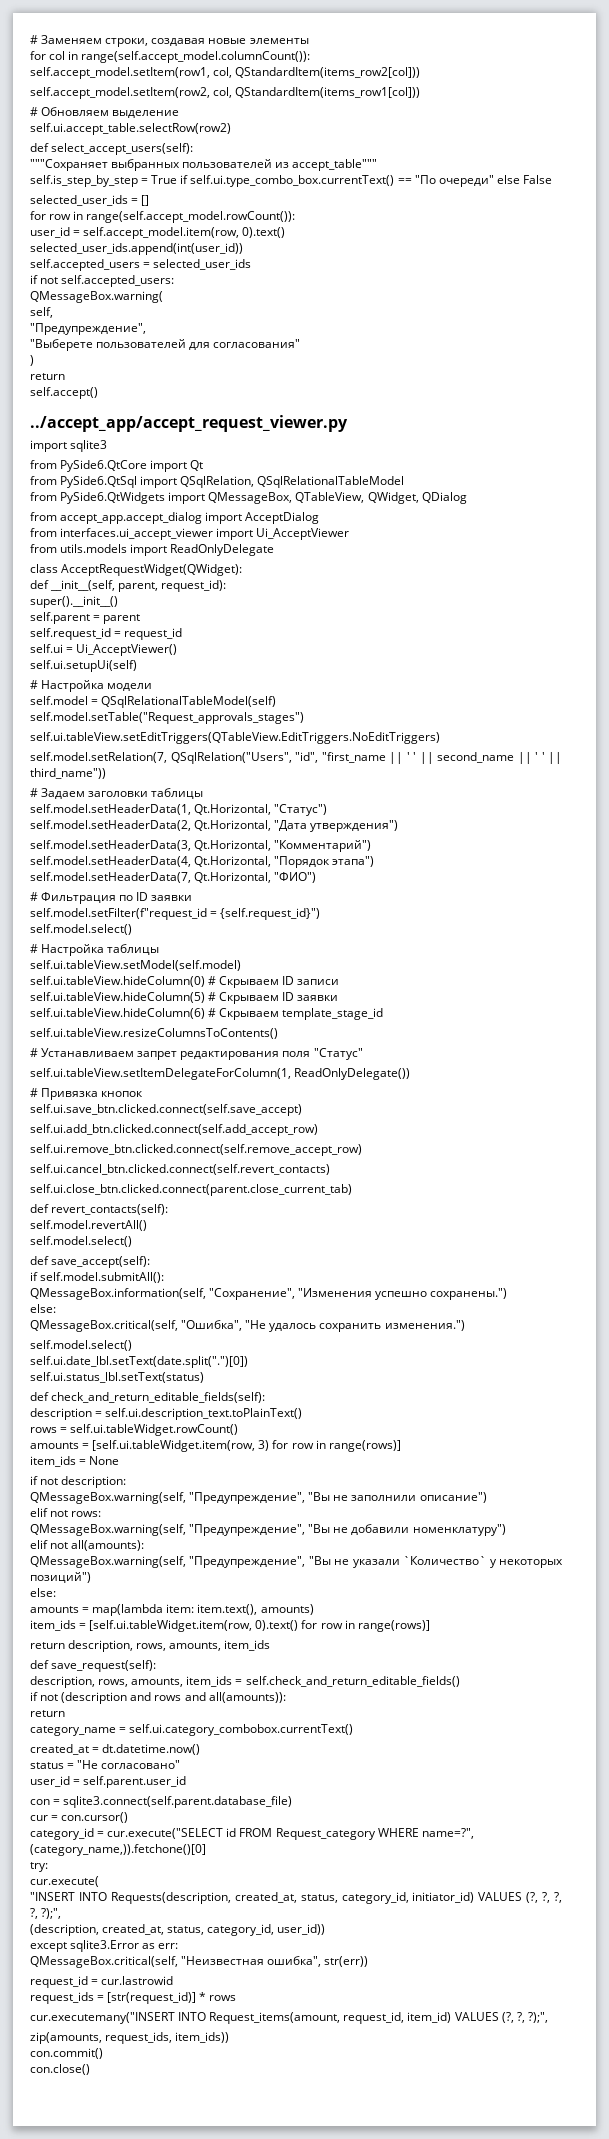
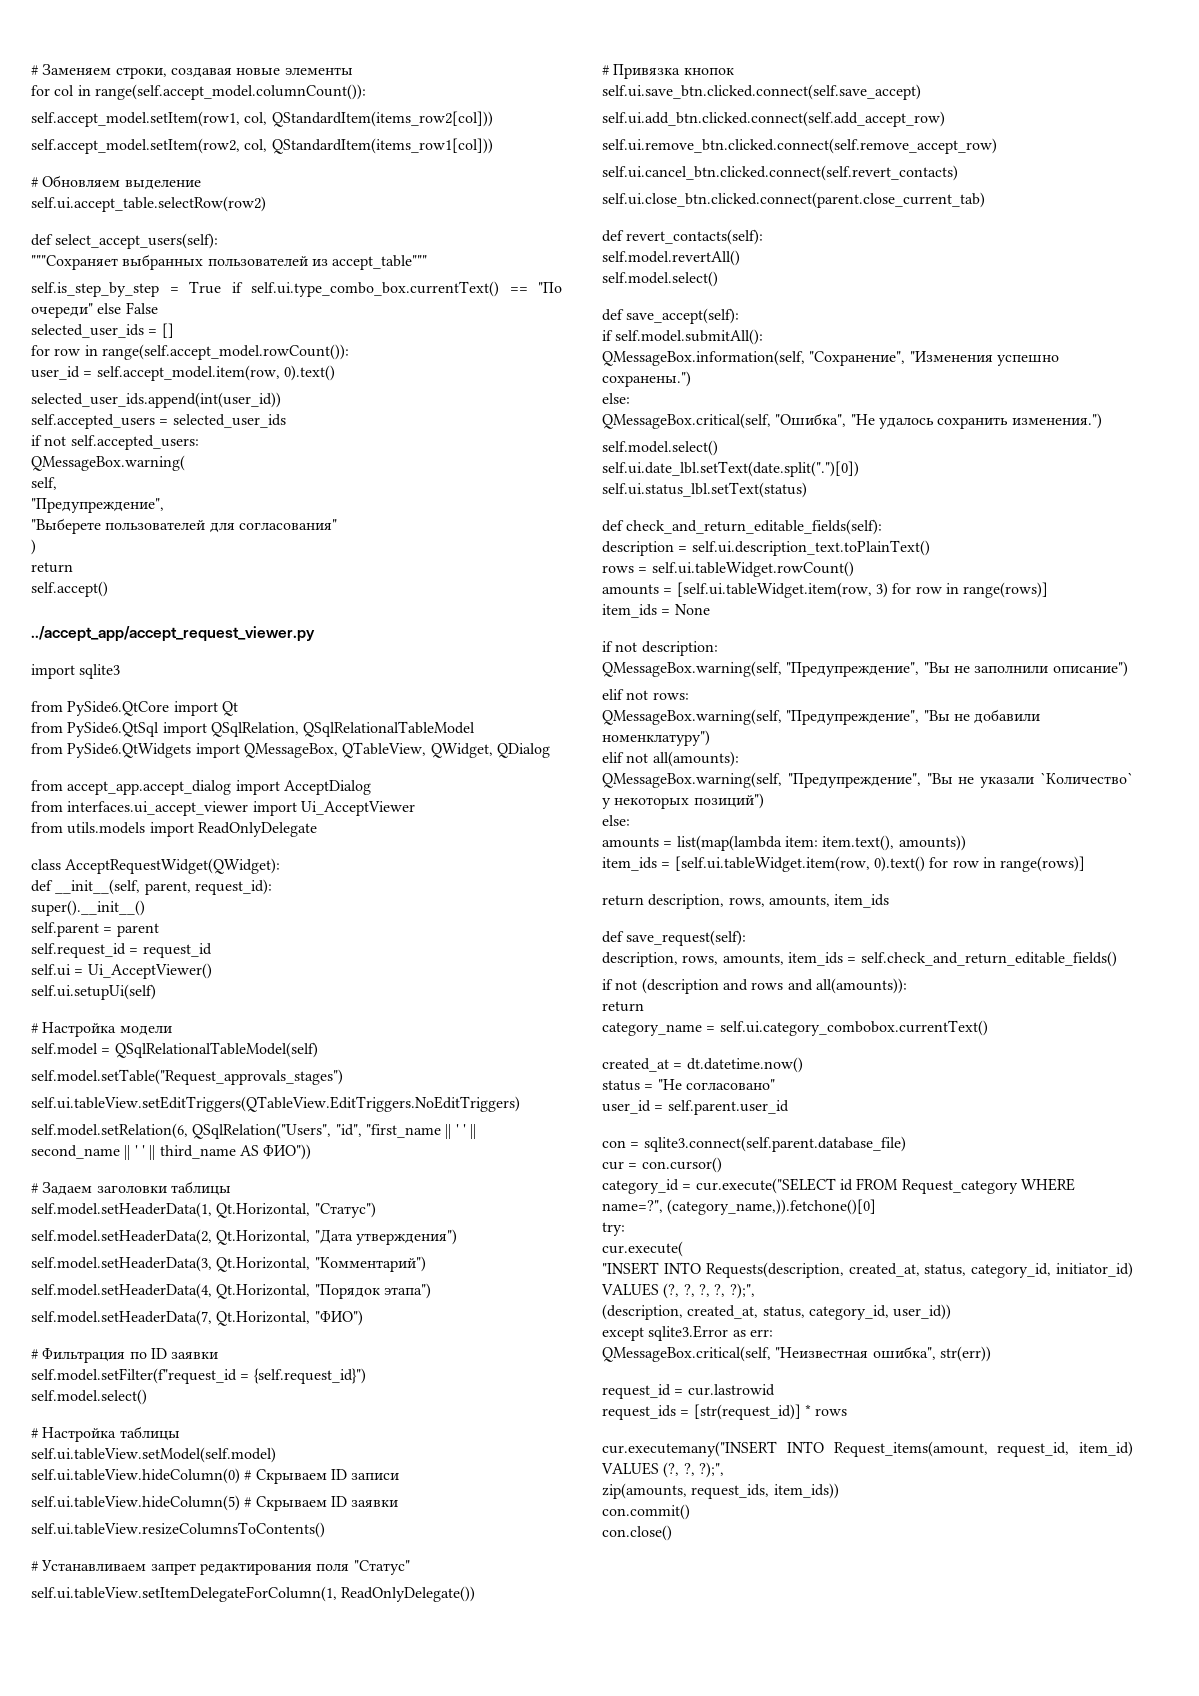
[30,752,167,763] self.model.setRelation(7, -> [31,1123,188,1139] self.model.setRelation(6,
[30,768,106,779] third_name")) -> [159,1144,312,1160] third_name AS ФИО"))
[30,1008,384,1020] // self.ui.tableView.hideColumn(6) # Скрываем template_stage_id -> (399, 1503) none
[92,1604,164,1616] map(lambda -> [676,835,782,851] list(map(lambda
[260,1604,314,1615] amounts) -> [898,835,966,851] amounts))

